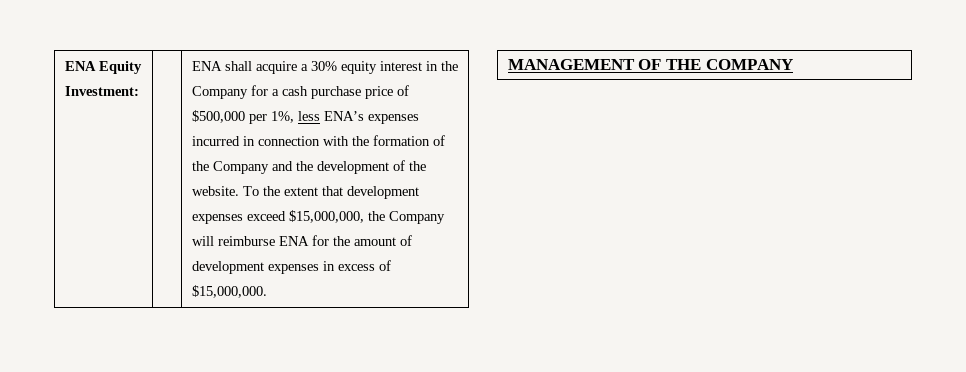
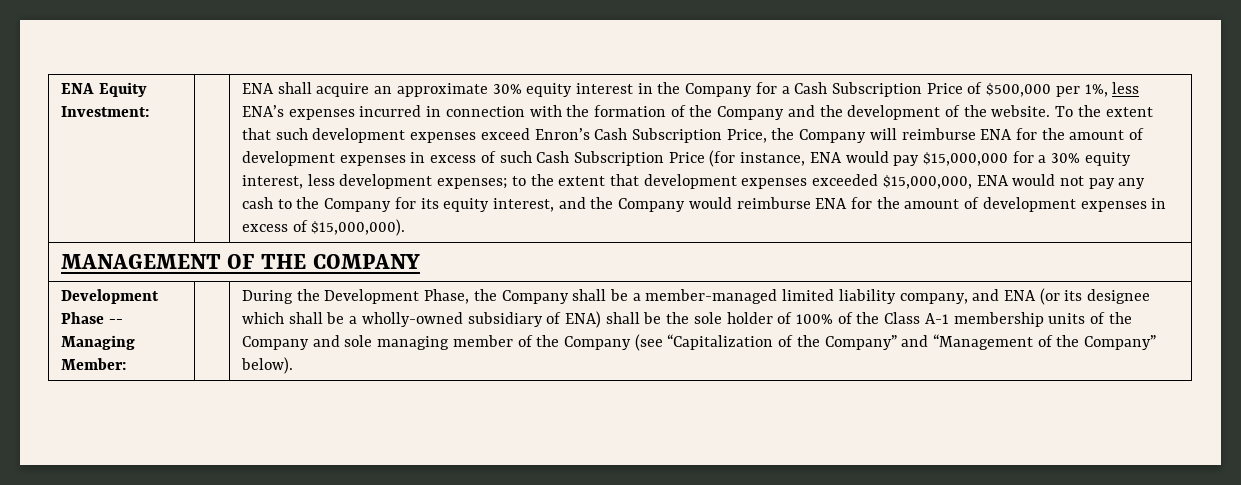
[300,64,308,71] a -> [374,83,488,97] an approximate
[281,86,393,99] cash purchase price -> [794,82,963,97] Cash Subscription Price
(343, 191) none -> [275,128,308,140] such
[288,210,364,223] $15,000,000, -> [534,128,767,143] Enron’s Cash Subscription Price,
[191,285,267,298] [507,59,793,70] $15,000,000. // MANAGEMENT OF THE COMPANY -> [499,150,1131,167] [241,174,1146,189] [241,197,1167,212] [241,219,406,236] [60,254,420,269] [60,289,159,304] [60,312,123,324] [60,335,135,350] [60,358,126,370] [241,288,1151,305] [241,311,1132,328] [241,334,1157,351] [240,357,293,374] such Cash Subscription Price (for instance, ENA would pay $15,000,000 for a 30% equity interest, less development expenses; to the extent that development expenses exceeded $15,000,000, ENA would not pay any cash to the Company for its equity interest, and the Company would reimburse ENA for the amount of development expenses in excess of $15,000,000). // MANAGEMENT OF THE COMPANY // Development Phase -- Managing Member: | | During the Development Phase, the Company shall be a member-managed limited liability company, and ENA (or its designee which shall be a wholly-owned subsidiary of ENA) shall be the sole holder of 100% of the Class A-1 membership units of the Company and sole managing member of the Company (see “Capitalization of the Company” and “Management of the Company” below).

